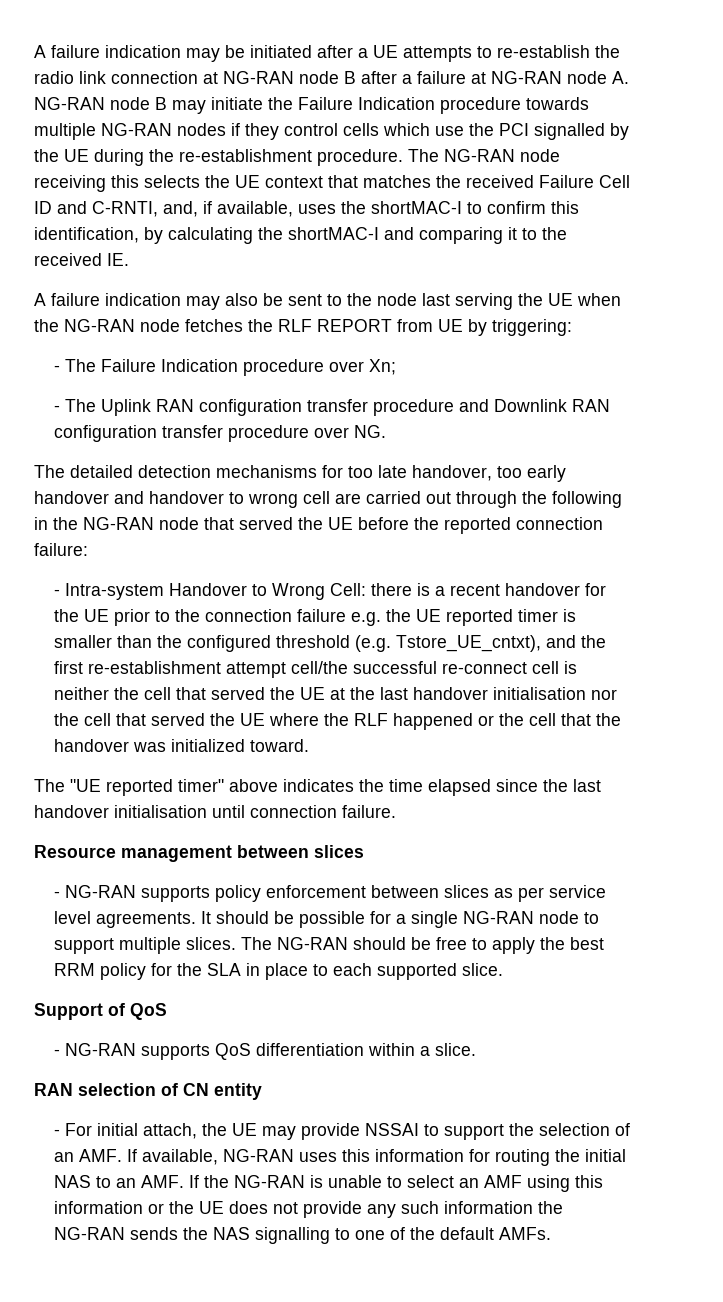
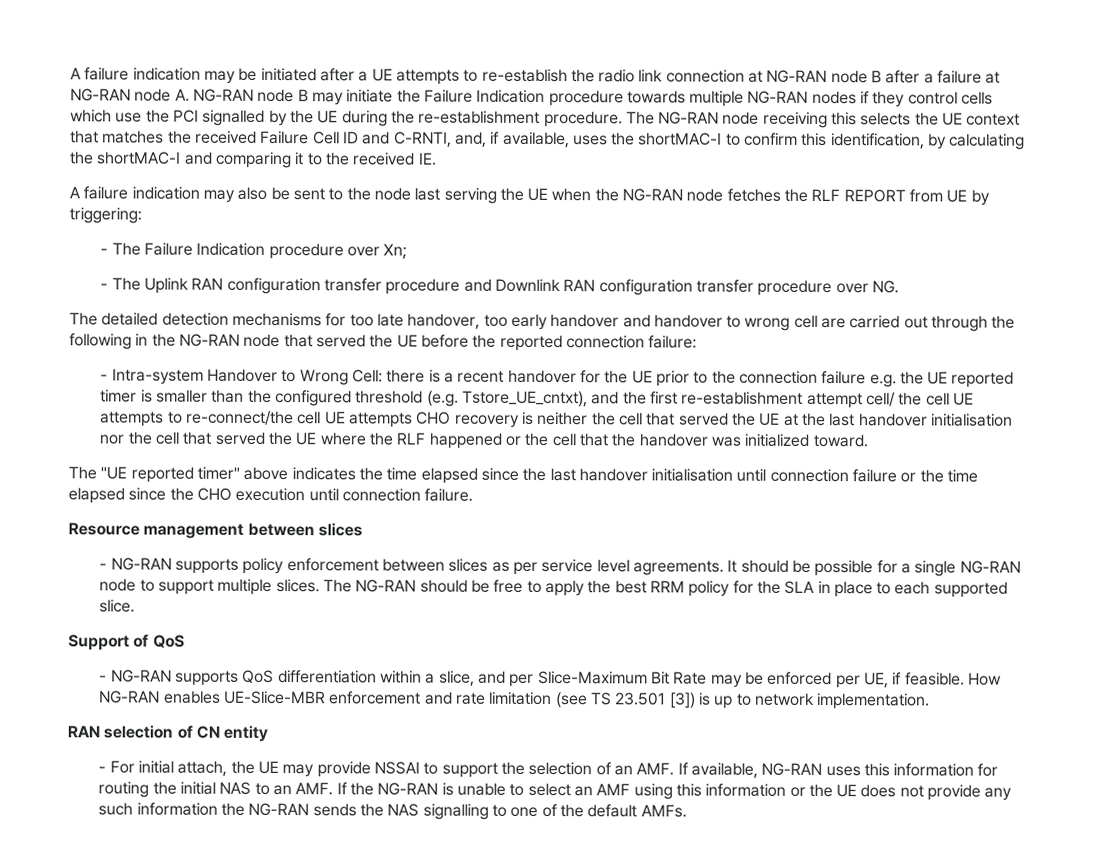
[290,661,559,674] cell/the successful re-connect cell -> [865,392,974,407] [100,410,520,428] cell/ the cell UE attempts to re-connect/the cell UE attempts CHO recovery
(337, 811) none -> [852,469,979,483] [68,487,421,504] failure or the time elapsed since the CHO execution until connection
[434,1043,476,1056] slice. -> [438,670,1002,689] [98,690,931,710] slice, and per Slice-Maximum Bit Rate may be enforced per UE, if feasible. How NG-RAN enables UE-Slice-MBR enforcement and rate limitation (see TS 23.501 [3]) is up to network implementation.

